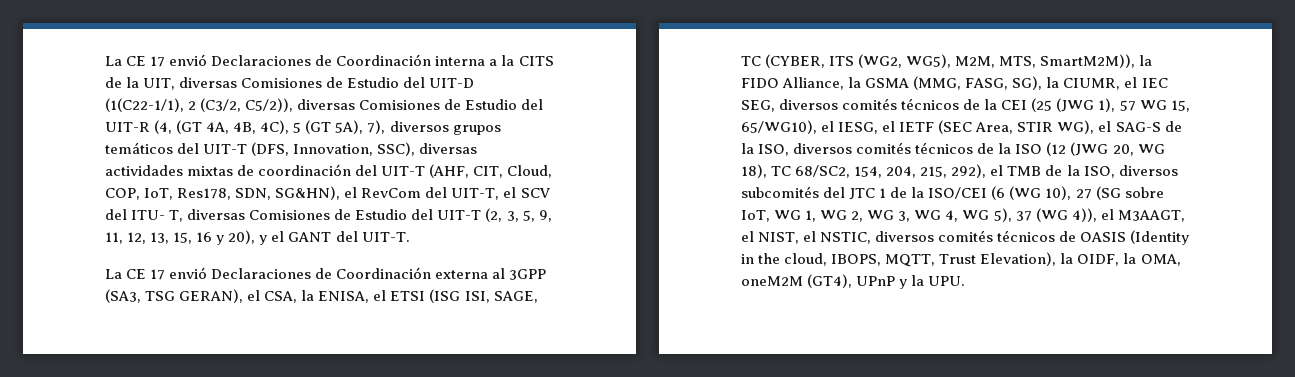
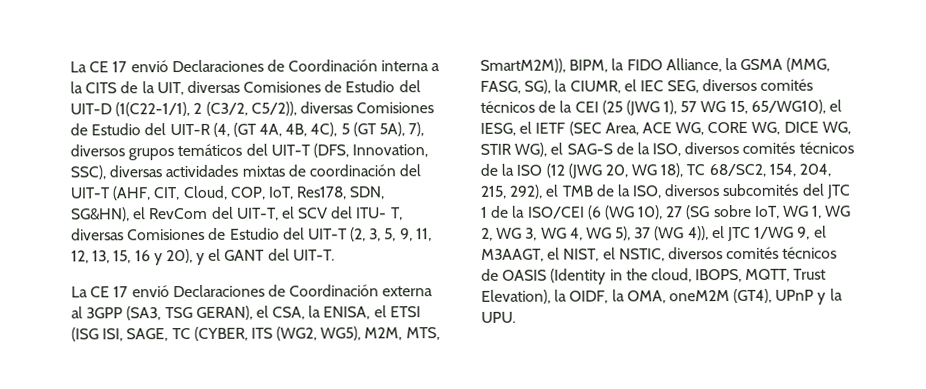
(1136, 61) none -> [569,59,609,73] BIPM,
(1014, 128) none -> [641,121,851,136] ACE WG, CORE WG, DICE WG,
(1114, 214) none -> [727,225,827,242] JTC 1/WG 9, el

